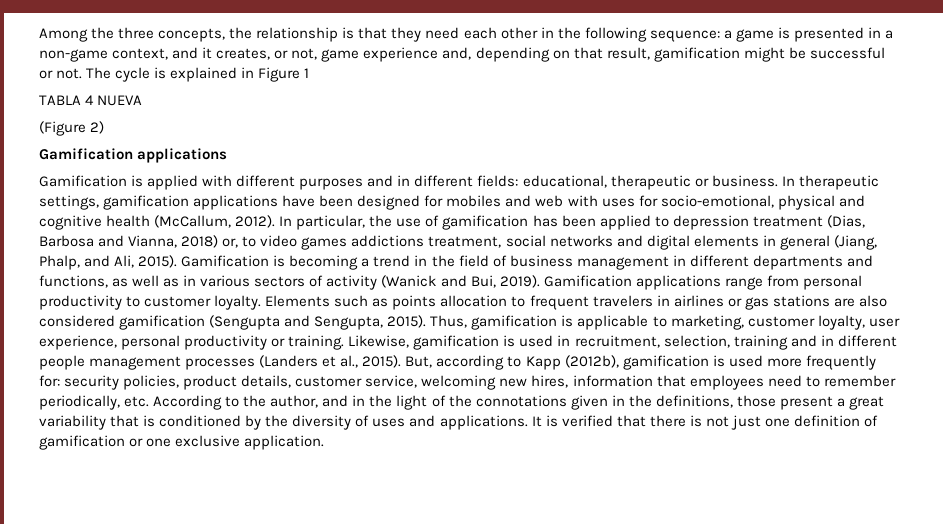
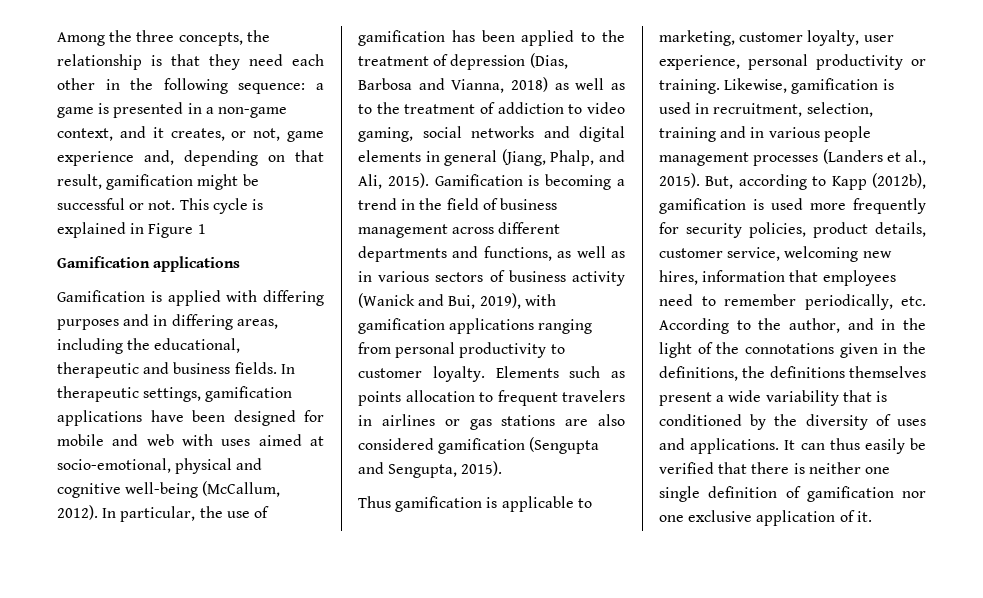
[86,67,112,79] The -> [179,198,209,210] This
[39,95,143,106] [39,121,105,136] // TABLA 4 NUEVA // (Figure 2) -> (206, 229) none
[236,175,296,187] different -> [263,290,324,306] differing
[414,175,778,190] different fields: educational, therapeutic or business. -> [171,314,278,330] [57,338,241,354] [57,362,277,378] differing areas, including the educational, therapeutic and business fields.
[446,195,502,207] mobiles -> [57,434,104,446] mobile
[638,195,658,207] for -> [258,434,324,446] aimed at
[106,215,151,227] health -> [125,482,199,498] well-being
[672,215,823,230] depression treatment -> [602,30,625,42] [358,54,526,70] the treatment of depression
[222,235,502,250] or, to video games addictions treatment, -> [554,78,625,90] [358,102,625,114] [358,127,413,142] as well as to the treatment of addiction to video gaming,
[672,255,686,266] in -> [452,227,495,234] across
(324, 281) none -> [508,270,566,282] business
[499,275,763,290] 2019). Gamification applications range -> [479,293,556,309] [358,318,593,334] 2019), with gamification applications ranging
[430,315,468,328] Thus, -> [358,496,391,508] // Thus
[837,335,897,347] different -> [768,127,820,138] various
[39,375,60,387] for: -> [659,222,679,234] for
[736,395,776,407] those -> [742,366,926,378] the definitions themselves
[848,396,884,410] great -> [728,390,762,402] wide
[545,415,558,427] is -> [800,438,926,454] can thus easily be
[705,415,790,430] not just one -> [808,462,890,474] [659,486,700,502] neither one single
[129,438,144,447] or -> [902,491,926,498] nor
[244,435,325,450] application. -> [756,510,872,526] application of it.

